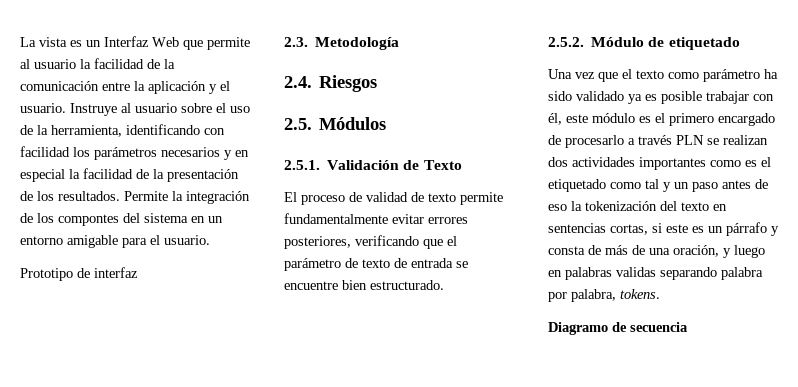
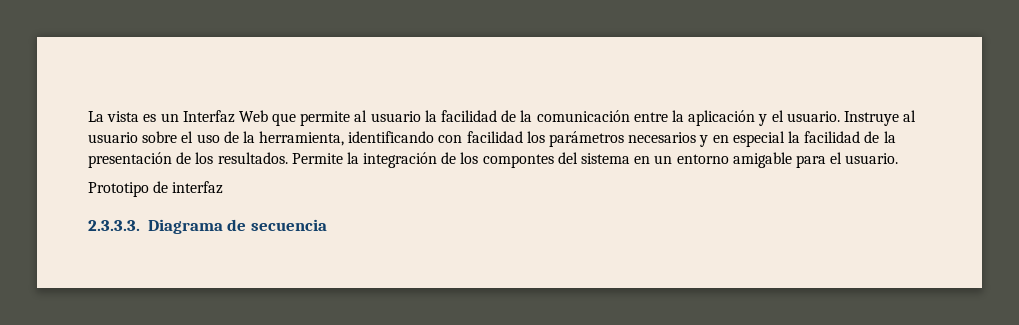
[284,37,400,50] [284,75,378,92] [284,117,387,130] [284,160,462,170] [284,192,503,205] [284,213,468,224] [284,235,457,249] [284,258,468,271] [284,280,444,290] [548,37,740,50] [548,69,778,82] [548,91,774,104] [548,113,775,126] [548,135,768,148] [548,157,771,170] [548,179,768,192] [548,201,727,211] [548,222,779,236] [548,245,765,258] [548,267,763,280] [548,289,660,302] [548,322,608,335] 2.3. Metodología // 2.4. Riesgos // 2.5. Módulos // 2.5.1. Validación de Texto // El proceso de validad de texto permite fundamentalmente evitar errores posteriores, verificando que el parámetro de texto de entrada se encuentre bien estructurado. // 2.5.2. Módulo de etiquetado // Una vez que el texto como parámetro ha sido validado ya es posible trabajar con él, este módulo es el primero encargado de procesarlo a través PLN se realizan dos actividades importantes como es el etiquetado como tal y un paso antes de eso la tokenización del texto en sentencias cortas, si este es un párrafo y consta de más de una oración, y luego en palabras validas separando palabra por palabra, tokens. // Diagramo -> [88,219,223,234] 2.3.3.3. Diagrama

